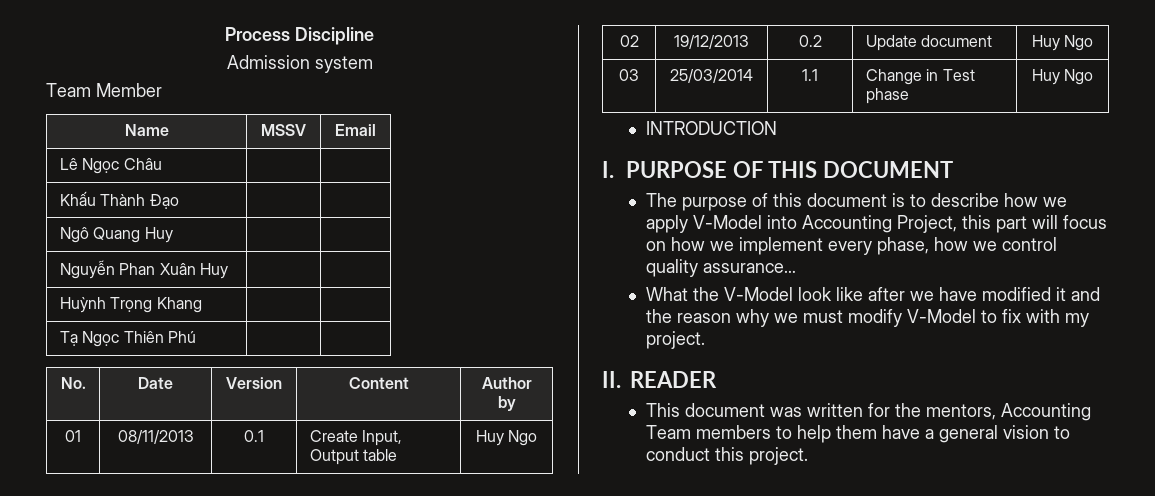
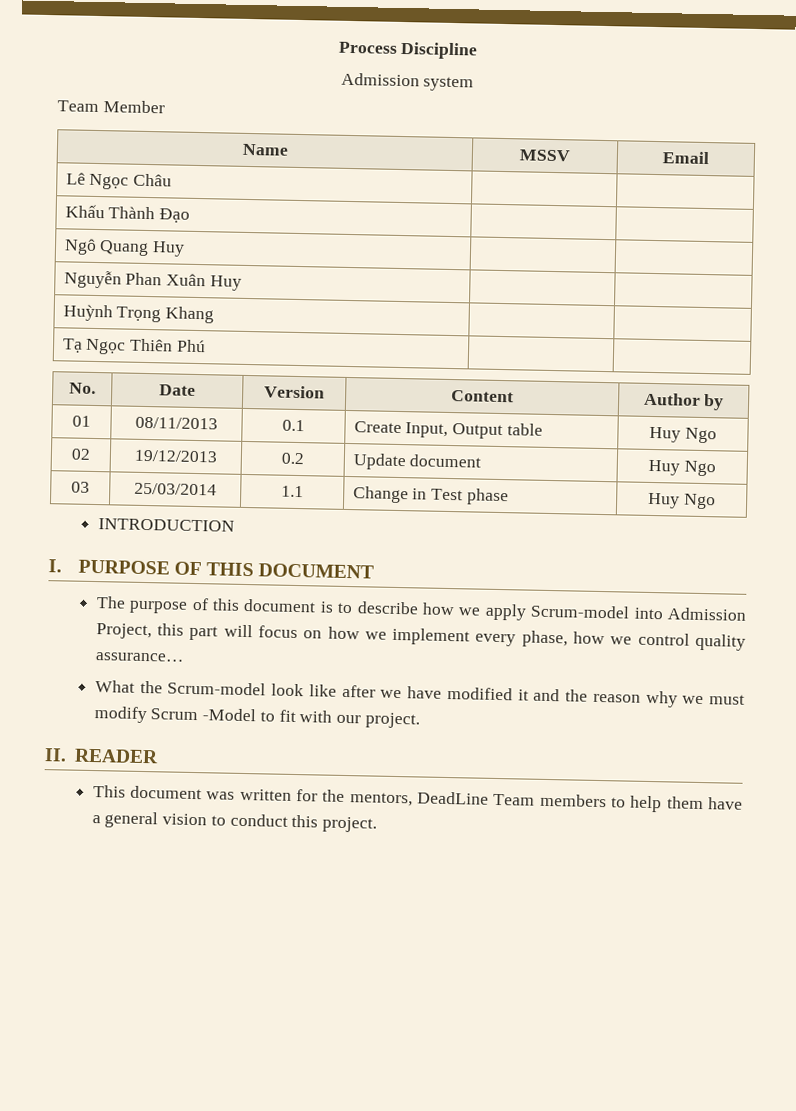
[692,215,892,233] V-Model into Accounting -> [530,604,748,621] Scrum-model into Admission
[723,287,793,301] V-Model -> [167,681,267,696] Scrum-model
[906,309,1089,327] V-Model to fix with my -> [150,708,362,724] Scrum -Model to fit with our
[1000,403,1091,421] Accounting -> [417,791,490,805] DeadLine

